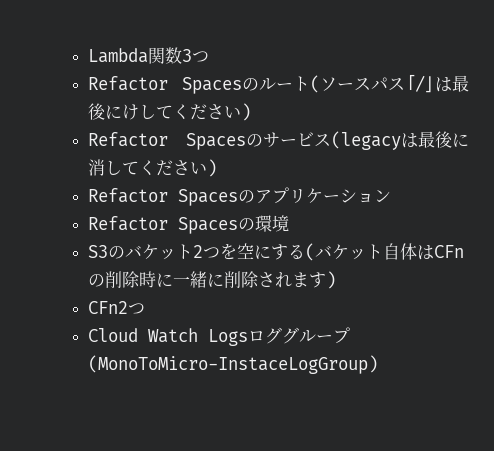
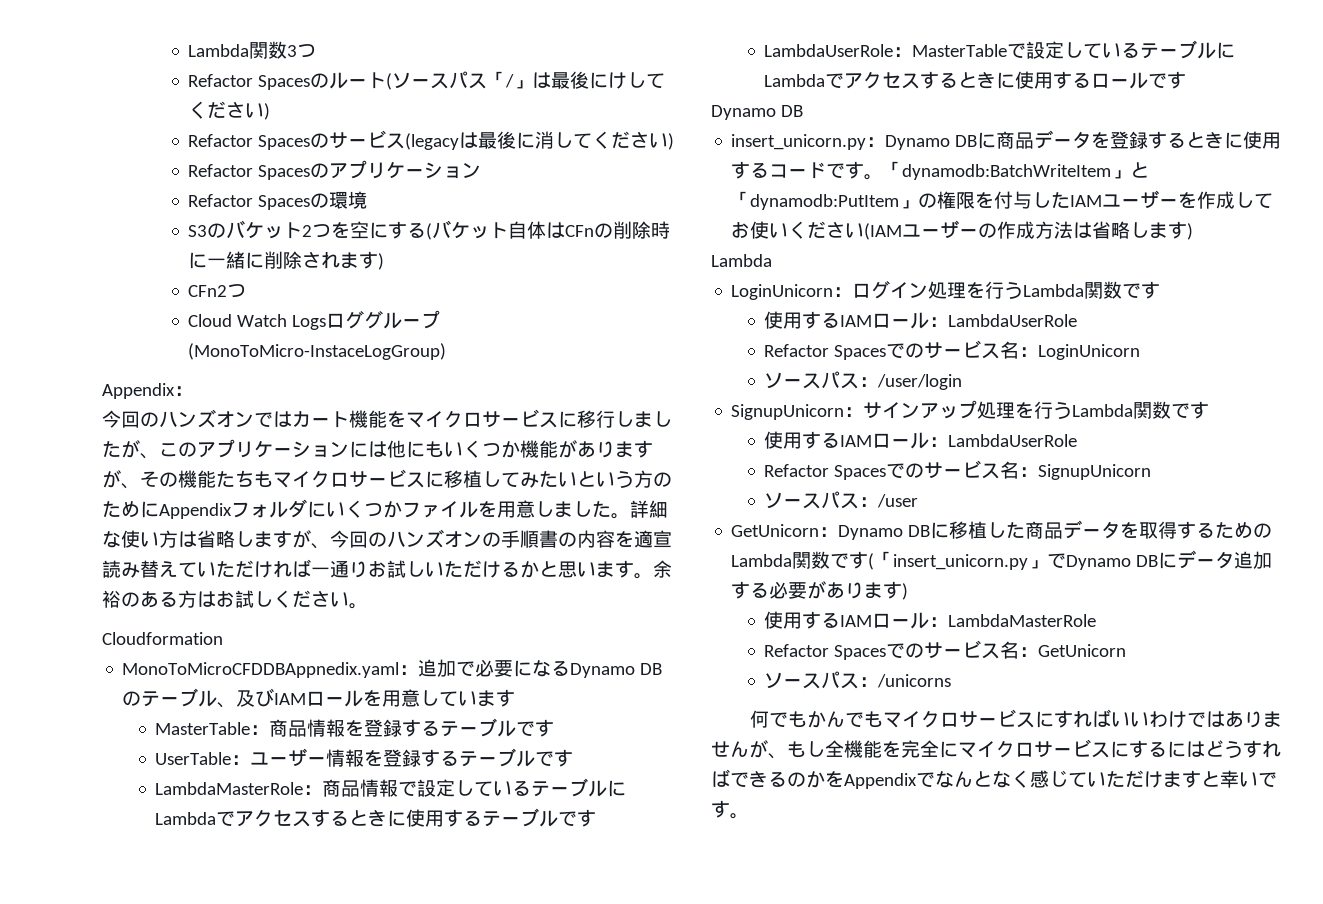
(379, 364) none -> [102,383,193,399] [102,409,672,428] [102,439,653,459] [102,469,672,489] [102,499,668,519] [102,529,672,549] [102,559,672,579] [102,590,368,609] [102,632,223,645] [122,659,663,678] [122,688,516,708] [155,718,555,737] [155,748,574,767] [155,778,627,797] [155,808,597,827] [764,40,1236,59] [764,71,1187,89] [711,105,803,120] [731,130,1282,150] [731,161,1150,180] [731,190,1274,210] [731,220,1194,240] [711,254,772,267] [731,281,1161,300] [764,311,1078,329] [764,340,1141,360] [764,371,963,390] [731,400,1210,420] [764,431,1078,449] [764,460,1152,480] [764,491,919,509] [731,520,1273,540] [731,550,1273,570] [731,581,909,600] [764,611,1097,629] [764,640,1127,660] [764,671,952,689] [750,709,1283,728] [711,739,1281,759] [711,769,1277,789] [711,800,749,819] // Appendix： // 今回のハンズオンではカート機能をマイクロサービスに移行しましたが、このアプリケーションには他にもいくつか機能がありますが、その機能たちもマイクロサービスに移植してみたいという方のためにAppendixフォルダにいくつかファイルを用意しました。詳細な使い方は省略しますが、今回のハンズオンの手順書の内容を適宣読み替えていただければ一通りお試しいただけるかと思います。余裕のある方はお試しください。 // Cloudformation // MonoToMicroCFDDBAppnedix.yaml：追加で必要になるDynamo DBのテーブル、及びIAMロールを用意しています // MasterTable：商品情報を登録するテーブルです // UserTable：ユーザー情報を登録するテーブルです // LambdaMasterRole：商品情報で設定しているテーブルにLambdaでアクセスするときに使用するテーブルです // LambdaUserRole：MasterTableで設定しているテーブルにLambdaでアクセスするときに使用するロールです // Dynamo DB // insert_unicorn.py：Dynamo DBに商品データを登録するときに使用するコードです。「dynamodb:BatchWriteItem」と「dynamodb:PutItem」の権限を付与したIAMユーザーを作成してお使いください(IAMユーザーの作成方法は省略します) // Lambda // LoginUnicorn：ログイン処理を行うLambda関数です // 使用するIAMロール：LambdaUserRole // Refactor Spacesでのサービス名：LoginUnicorn // ソースパス：/user/login // SignupUnicorn：サインアップ処理を行うLambda関数です // 使用するIAMロール：LambdaUserRole // Refactor Spacesでのサービス名：SignupUnicorn // ソースパス：/user // GetUnicorn：Dynamo DBに移植した商品データを取得するためのLambda関数です(「insert_unicorn.py」でDynamo DBにデータ追加する必要があります) // 使用するIAMロール：LambdaMasterRole // Refactor Spacesでのサービス名：GetUnicorn // ソースパス：/unicorns // 何でもかんでもマイクロサービスにすればいいわけではありませんが、もし全機能を完全にマイクロサービスにするにはどうすればできるのかをAppendixでなんとなく感じていただけますと幸いです。

